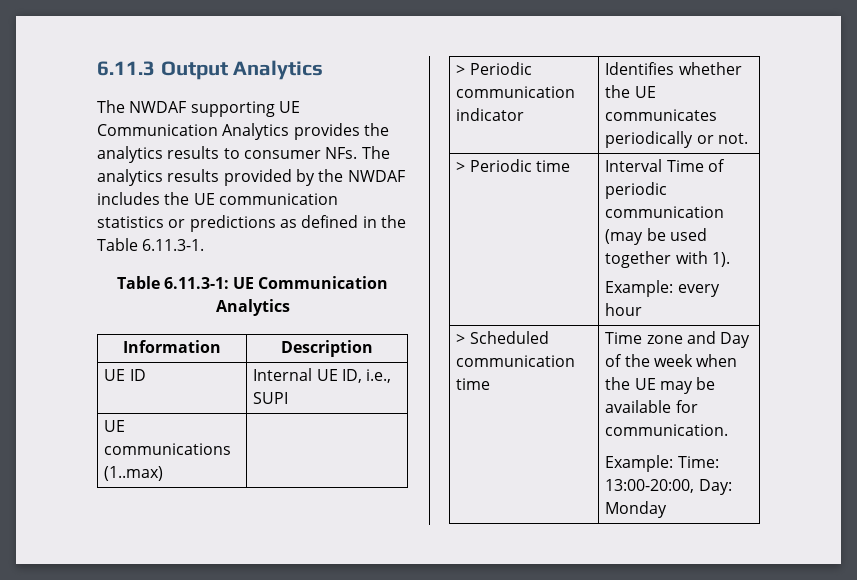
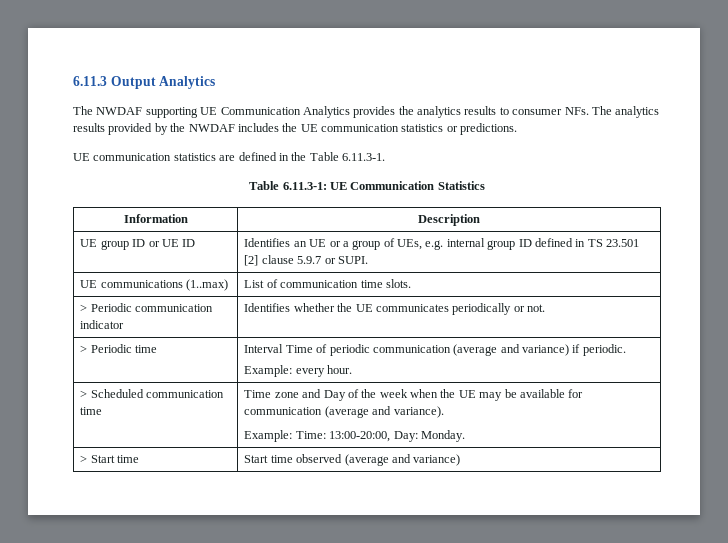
[189,215,297,232] predictions as -> [460,123,518,135] [73,153,236,161] predictions. // UE communication statistics are
[215,299,290,316] Analytics -> [437,181,485,190] Statistics
[129,369,146,381] [253,368,392,383] [253,392,289,404] [104,420,126,432] [104,443,232,455] [104,466,164,481] ID | Internal UE ID, i.e., SUPI // UE communications (1..max) | -> [100,239,196,250] [244,238,640,250] [244,255,368,266] [80,279,229,291] [244,279,411,288] group ID or UE ID | Identifies an UE or a group of UEs, e.g. internal group ID defined in TS 23.501 [2] clause 5.9.7 or SUPI. // UE communications (1..max) | List of communication time slots.
[605,228,708,245] [605,251,731,268] (may be used together with 1). -> [453,344,626,356] (average and variance) if periodic.
[605,303,643,316] hour -> [327,365,353,374] hour.
[605,424,729,436] communication. -> [244,406,444,418] communication (average and variance).
[605,501,668,518] Monday -> [420,430,465,442] [80,455,140,463] [244,454,461,466] Monday. // > Start time | Start time observed (average and variance)

